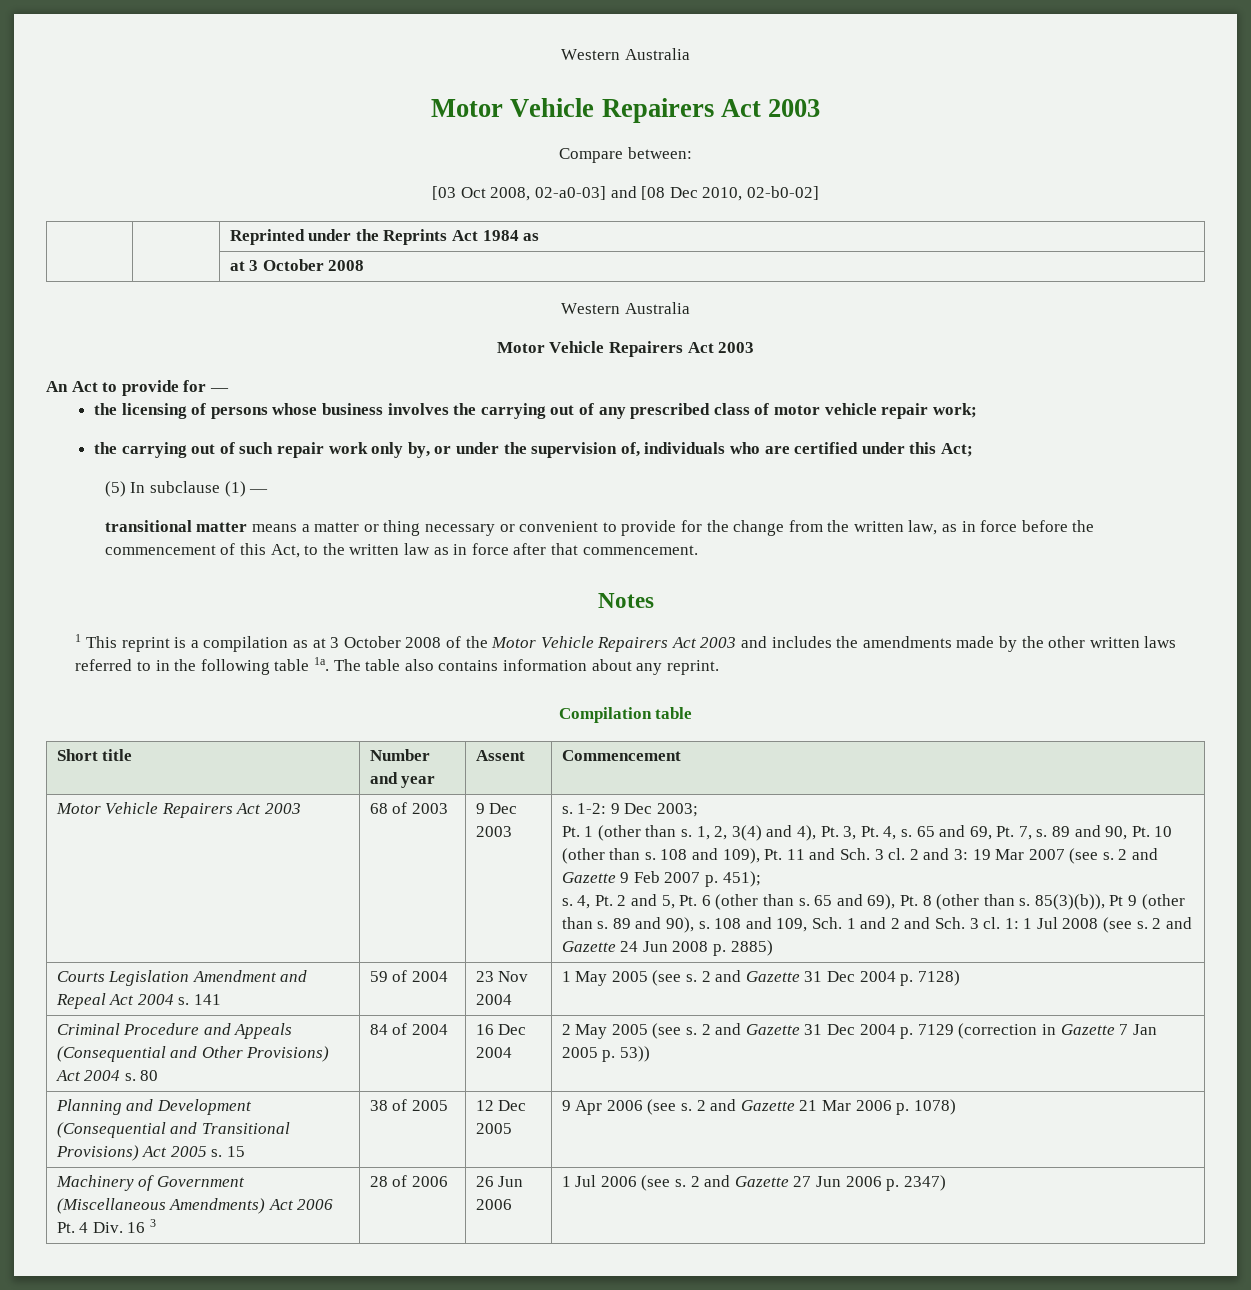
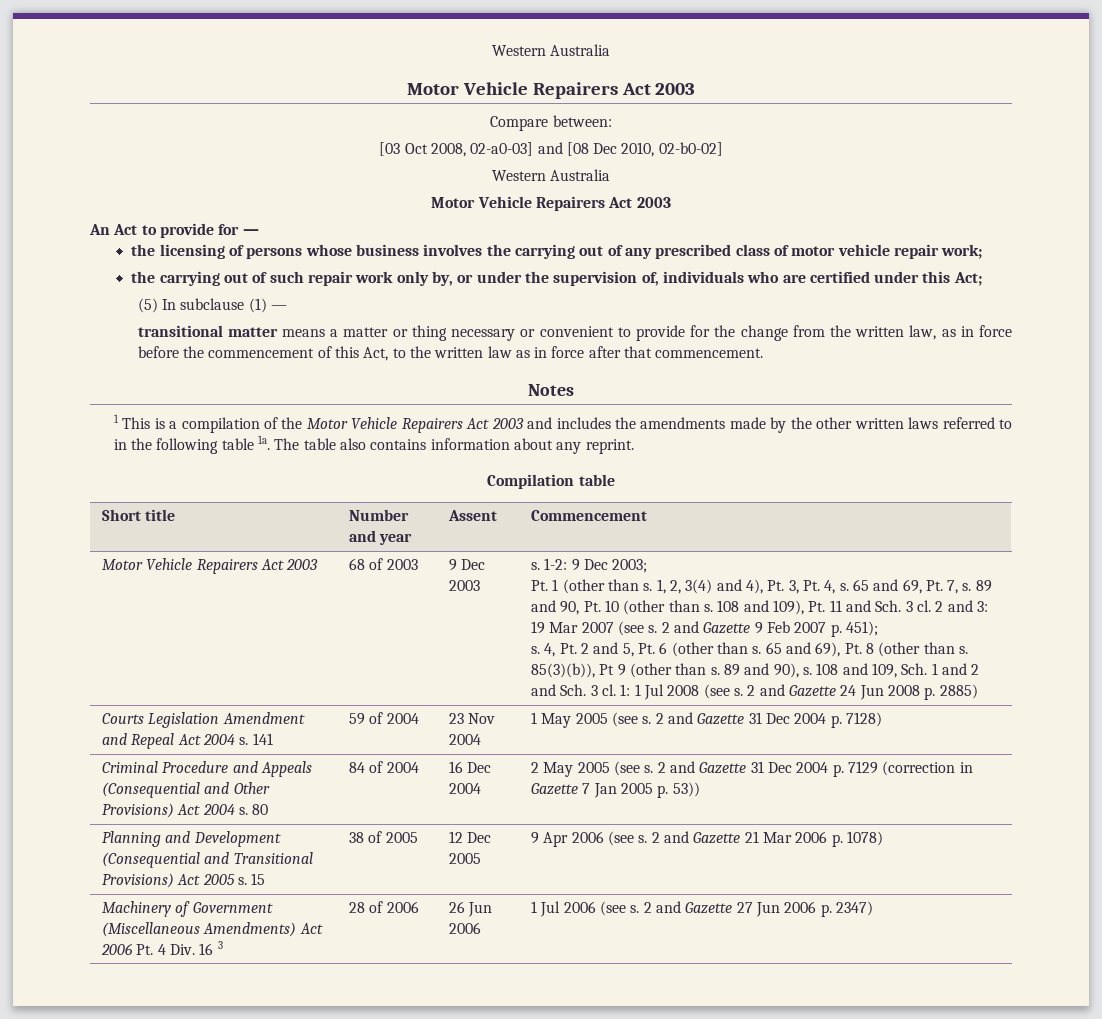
[229,229,540,245] [229,259,365,271] // | | Reprinted under the Reprints Act 1984 as // | | at 3 October 2008 -> (723, 149) none
[121,637,170,652] reprint -> (151, 423) none
[292,636,442,648] as at 3 October 2008 -> (260, 425) none

